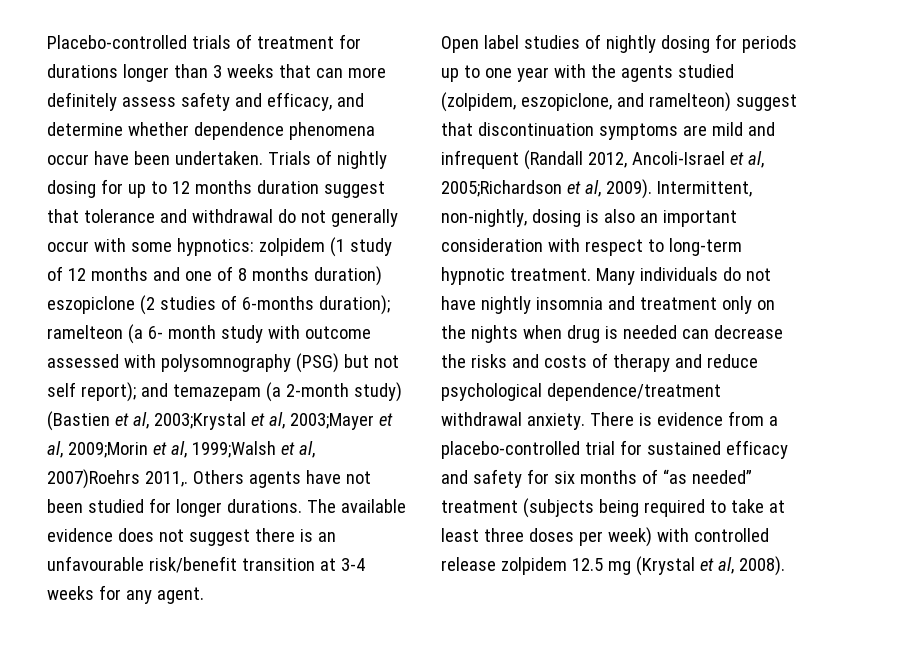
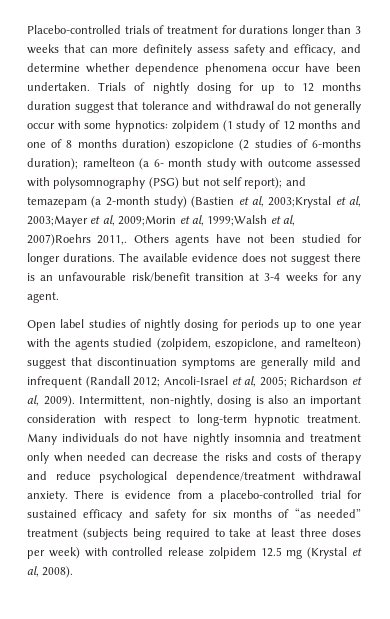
(707, 130) none -> [261,357,308,369] generally
[587,152,627,168] 2012, -> [133,377,161,387] 2012;
[441,180,562,197] 2005;Richardson -> [259,376,349,387] 2005; Richardson
[756,300,775,310] [441,325,618,343] on the nights when drug is -> [53,452,83,462] when

